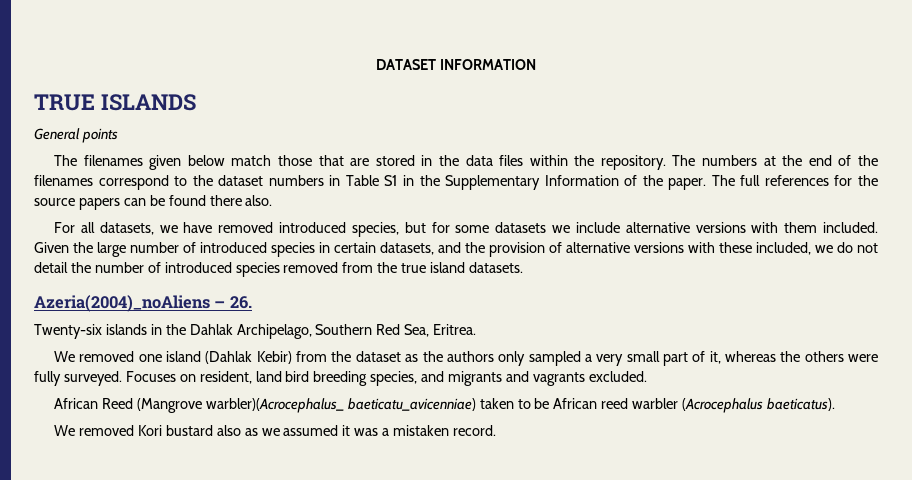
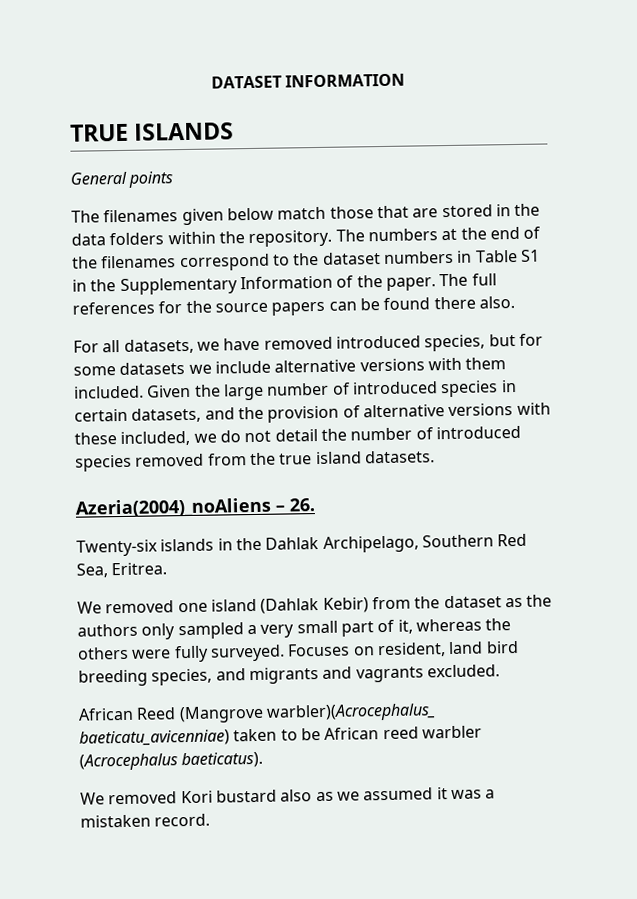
[499,155,524,166] files -> [109,232,165,246] folders

